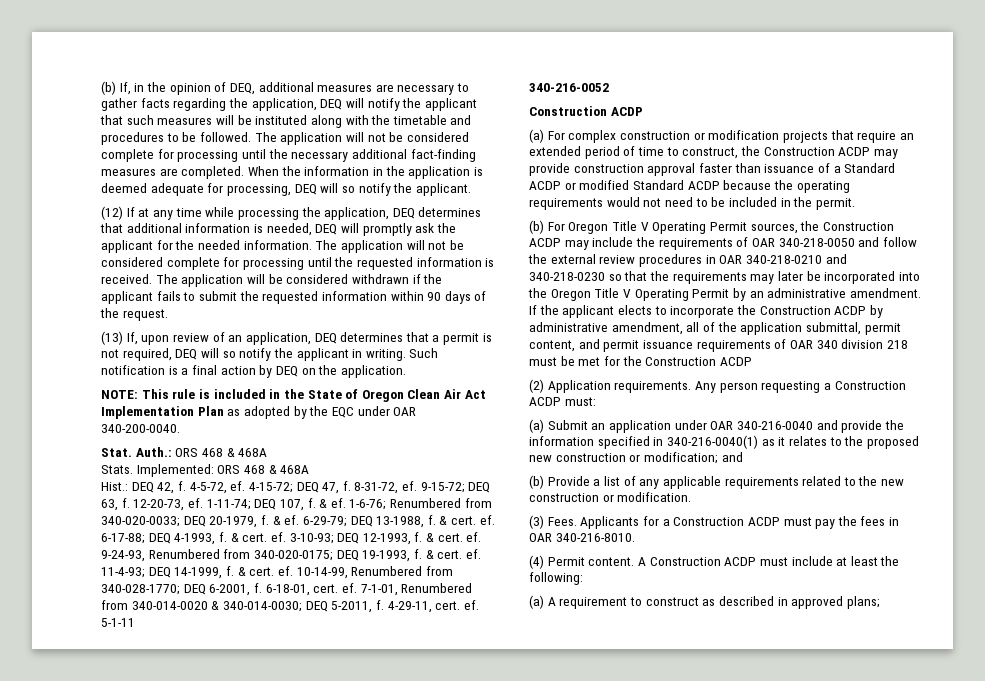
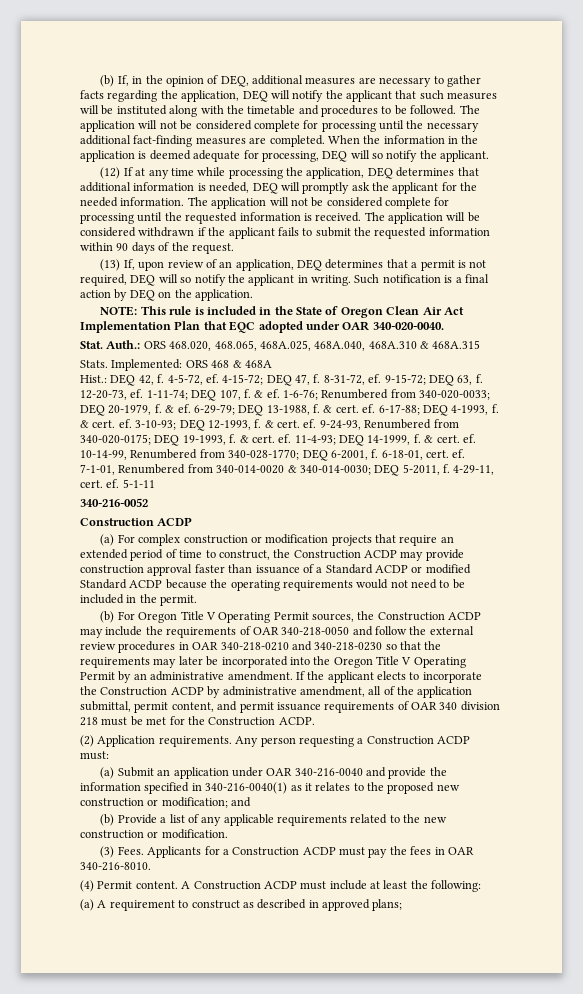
[227,406,417,419] [101,424,180,433] as adopted by the EQC under OAR 340-200-0040. -> [203,321,444,333] that EQC adopted under OAR 340-020-0040.
[201,448,268,457] 468 & 468A -> [169,340,481,351] 468.020, 468.065, 468A.025, 468A.040, 468A.310 & 468A.315
[719,357,752,366] ACDP -> [278,717,315,725] ACDP.

